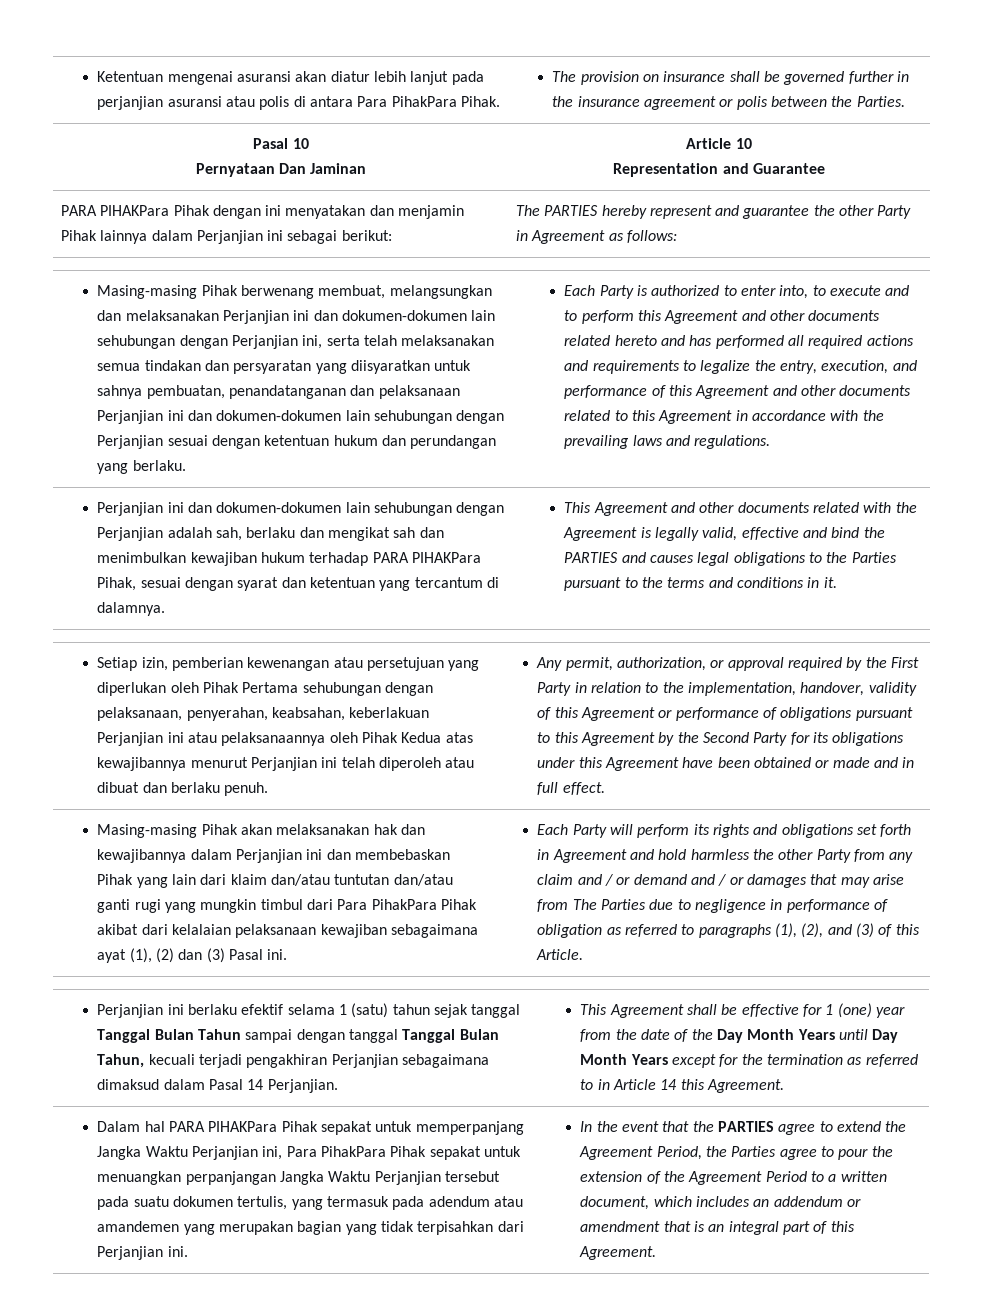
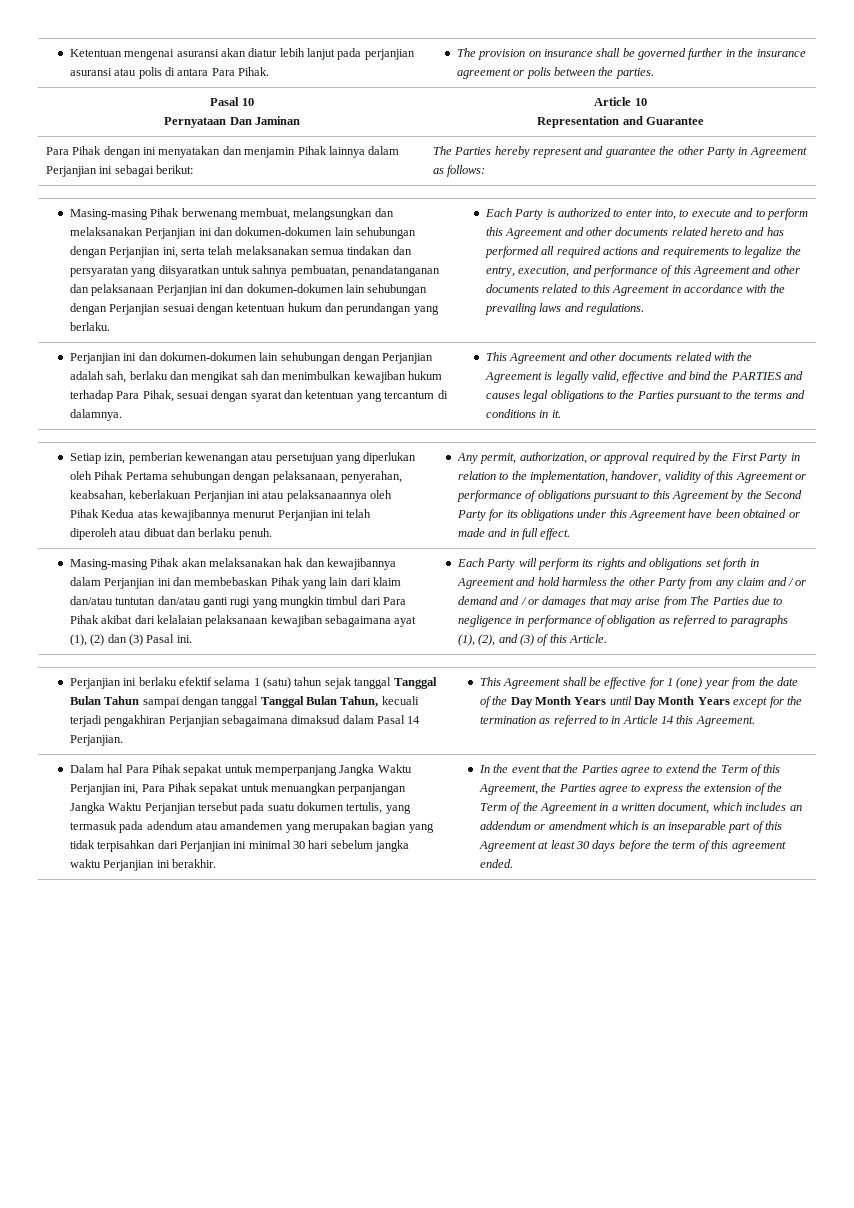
[391,96,457,107] PihakPara -> (235, 72) none
[856,96,905,107] Parties. -> [615,68,654,79] parties.
[60,205,170,216] PARA PIHAKPara -> [45,147,69,155] Para
[544,205,599,216] PARTIES -> [454,147,492,155] Parties
[372,552,482,563] PARA PIHAKPara -> [116,391,140,399] Para
[371,899,437,910] PihakPara -> (407, 601) none
[169,1121,278,1132] PARA PIHAKPara -> [125,765,149,773] Para
[321,1146,387,1157] PihakPara -> (165, 788) none
[167,1246,188,1257] ini. -> [233,840,410,852] [69,859,216,871] ini minimal 30 hari sebelum jangka waktu Perjanjian ini berakhir.
[718,1121,775,1132] PARTIES -> [580,765,618,773] Parties
[579,1146,869,1160] Agreement Period, the Parties agree to pour -> [720,764,781,776] [478,783,683,795] Term of this Agreement, the Parties agree to express
[688,1171,825,1185] Agreement Period to -> [479,802,609,814] Term of the Agreement in
[663,1221,691,1232] that -> [608,821,638,830] which
[728,1221,779,1235] integral -> [667,821,726,833] inseparable
[579,1246,657,1260] Agreement. -> [478,840,786,852] [479,859,513,868] Agreement at least 30 days before the term of this agreement ended.

